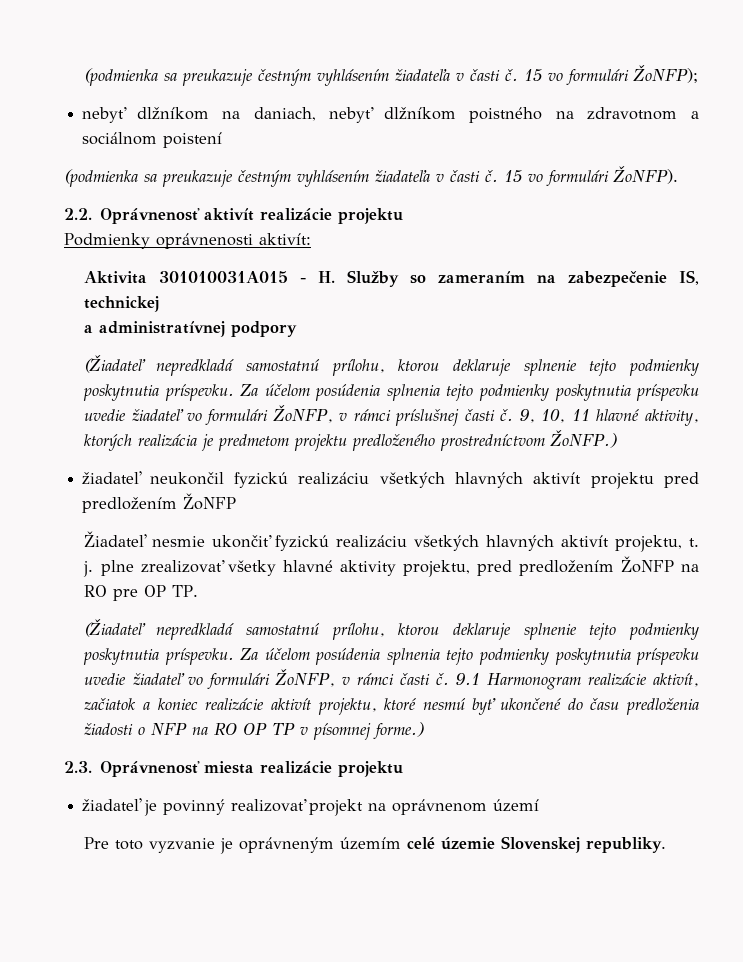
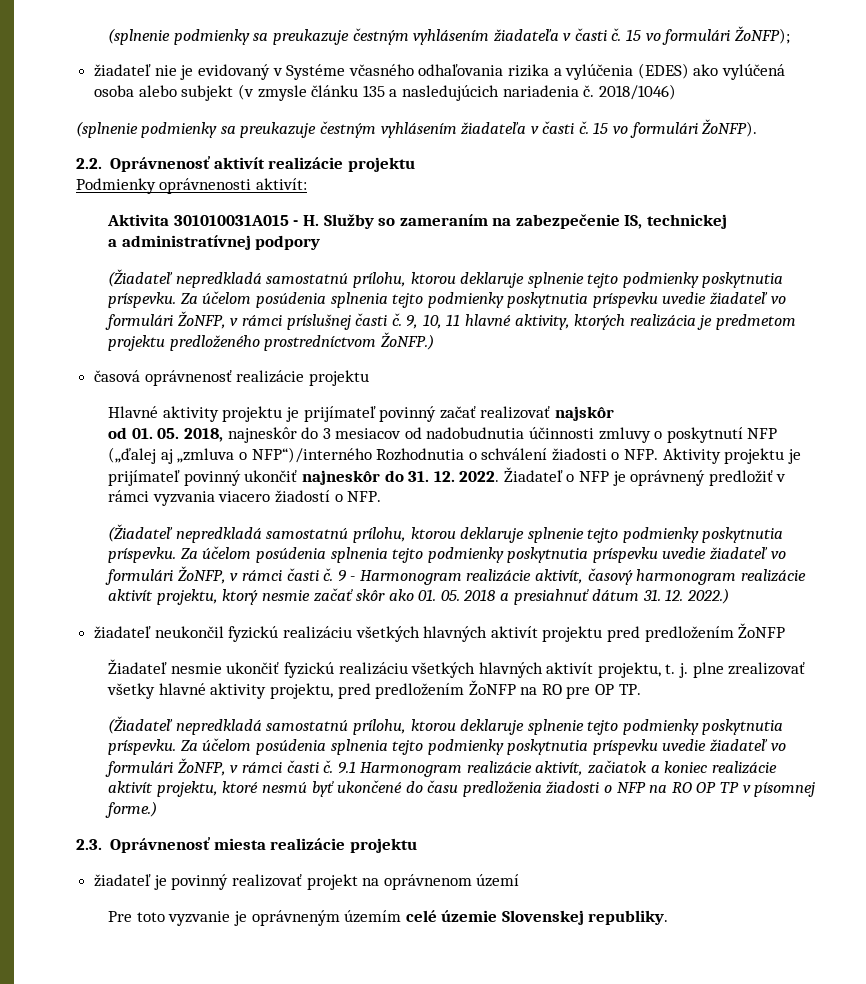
[84,68,159,86] (podmienka -> [108,28,250,45] (splnenie podmienky
[82,107,699,123] [82,132,223,148] [64,169,139,187] nebyť dlžníkom na daniach, nebyť dlžníkom poistného na zdravotnom a sociálnom poistení // (podmienka -> [94,63,785,80] [94,84,676,101] [75,121,218,138] žiadateľ nie je evidovaný v Systéme včasného odhaľovania rizika a vylúčenia (EDES) ako vylúčená osoba alebo subjekt (v zmysle článku 135 a nasledujúcich nariadenia č. 2018/1046) // (splnenie podmienky
(618, 439) none -> [94,370,370,386] [108,406,614,422] [108,427,778,443] [108,447,801,464] [108,467,787,486] [108,490,382,506] [108,524,784,543] [108,546,786,563] [105,566,806,585] [108,588,729,605] // časová oprávnenosť realizácie projektu // Hlavné aktivity projektu je prijímateľ povinný začať realizovať najskôr // od 01. 05. 2018, najneskôr do 3 mesiacov od nadobudnutia účinnosti zmluvy o poskytnutí NFP („ďalej aj „zmluva o NFP“)/interného Rozhodnutia o schválení žiadosti o NFP. Aktivity projektu je prijímateľ povinný ukončiť najneskôr do 31. 12. 2022. Žiadateľ o NFP je oprávnený predložiť v rámci vyzvania viacero žiadostí o NFP. // (Žiadateľ nepredkladá samostatnú prílohu, ktorou deklaruje splnenie tejto podmienky poskytnutia príspevku. Za účelom posúdenia splnenia tejto podmienky poskytnutia príspevku uvedie žiadateľ vo formulári ŽoNFP, v rámci časti č. 9 - Harmonogram realizácie aktivít, časový harmonogram realizácie aktivít projektu, ktorý nesmie začať skôr ako 01. 05. 2018 a presiahnuť dátum 31. 12. 2022.)

